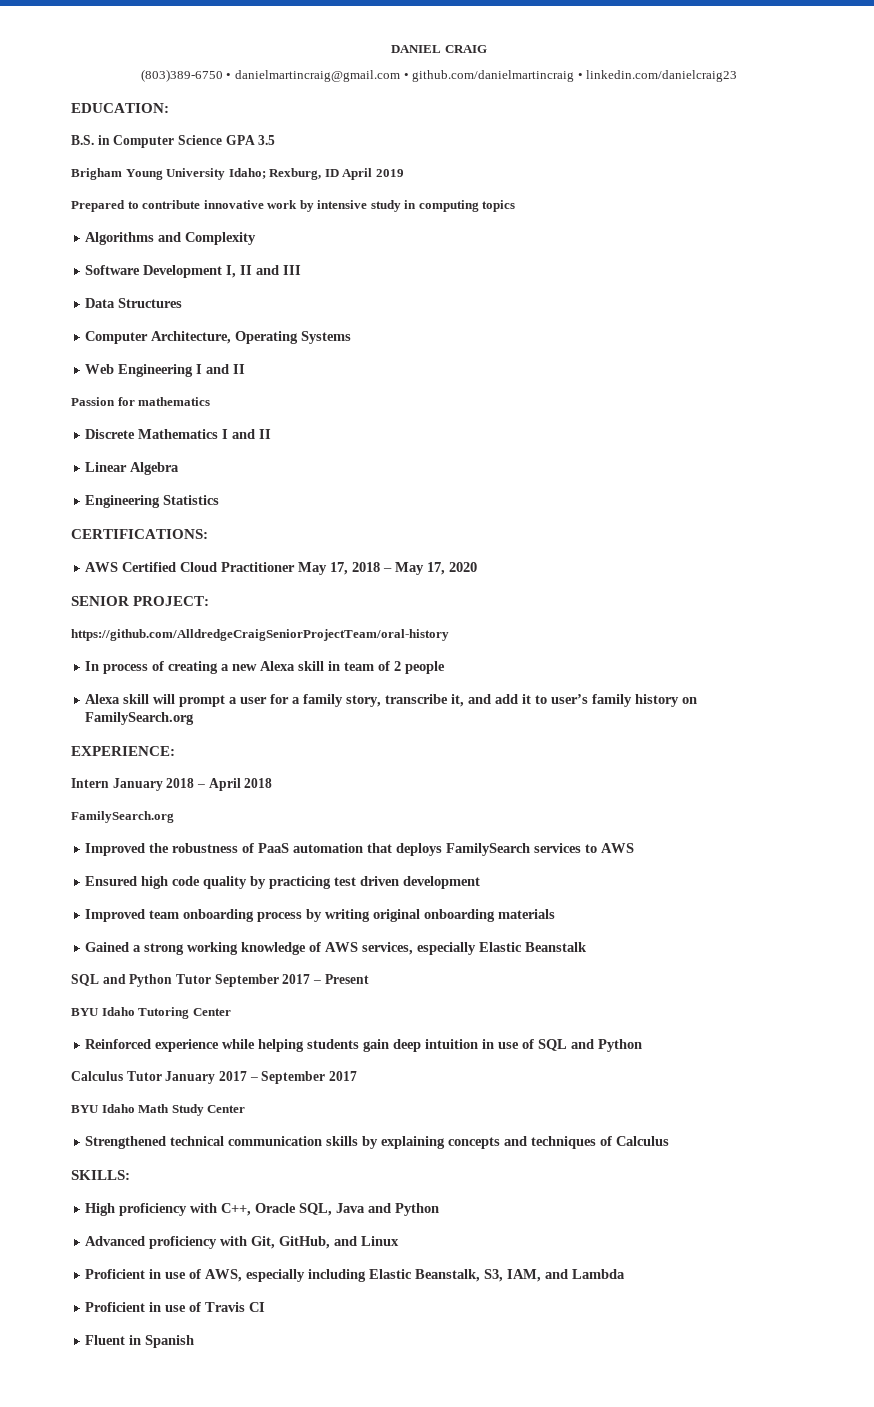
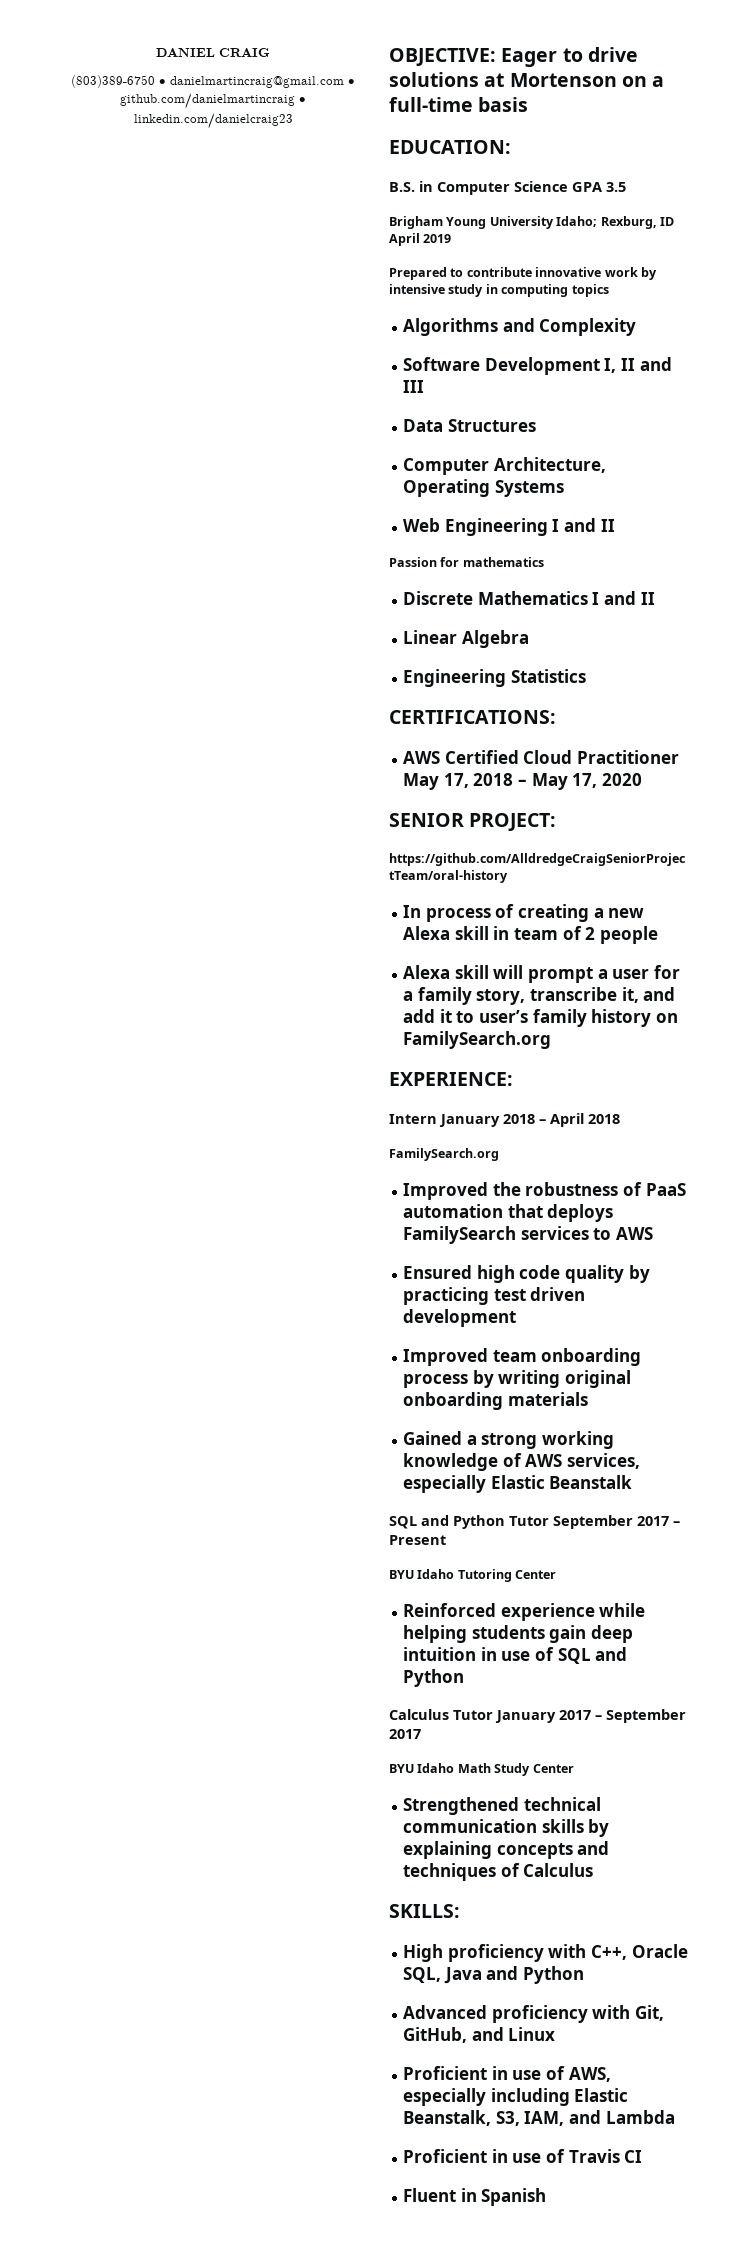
(738, 76) none -> [389,47,638,67] [389,72,665,87] [389,97,529,112] // OBJECTIVE: Eager to drive solutions at Mortenson on a full-time basis

